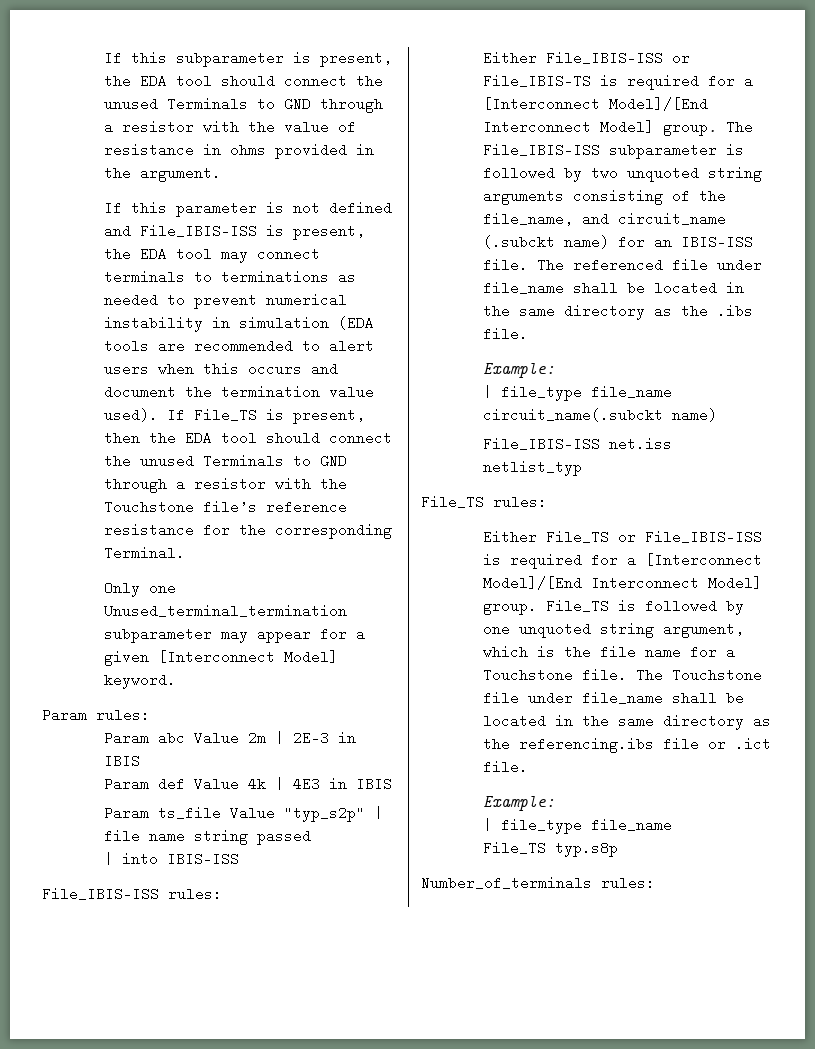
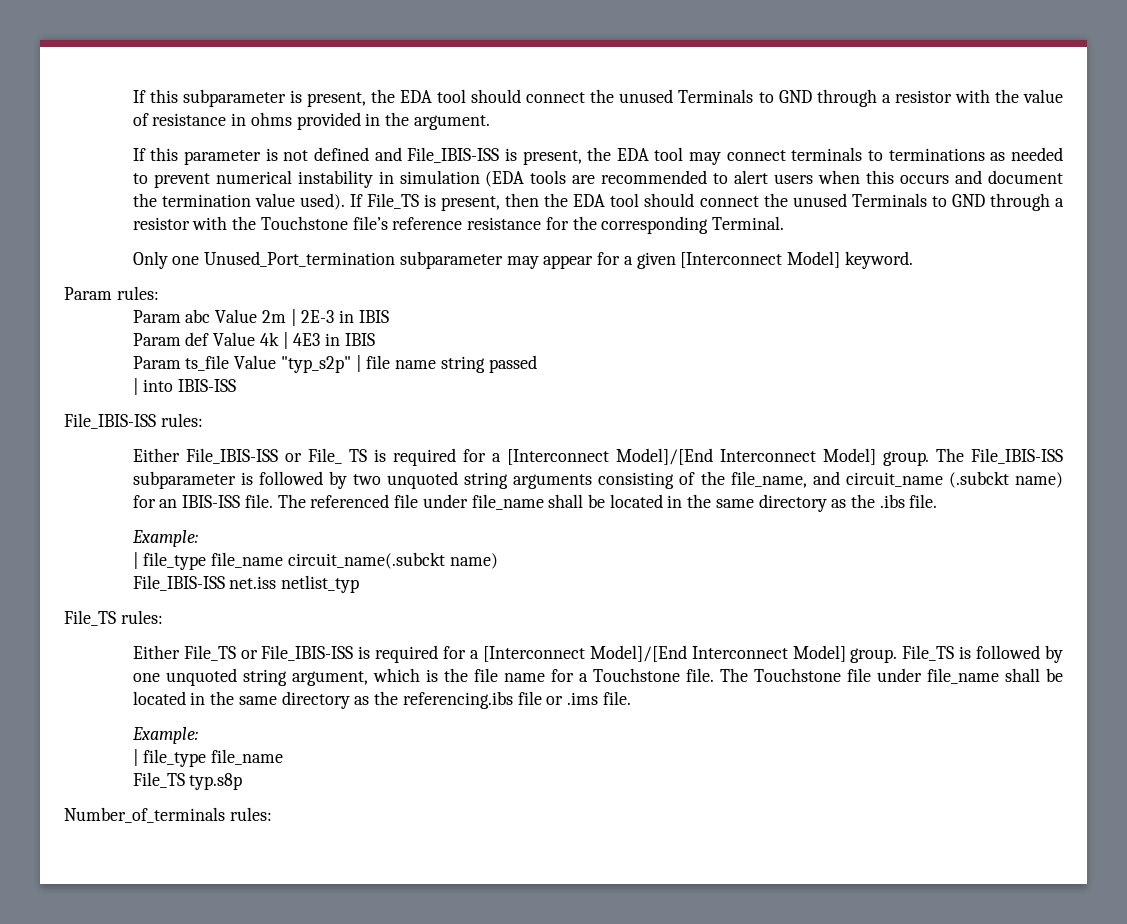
[103,604,347,618] Unused_terminal_termination -> [204,251,396,267] Unused_Port_termination
[482,74,591,88] File_IBIS-TS -> [307,448,367,464] File_ TS
[734,737,771,751] .ict -> [566,692,598,705] .ims

